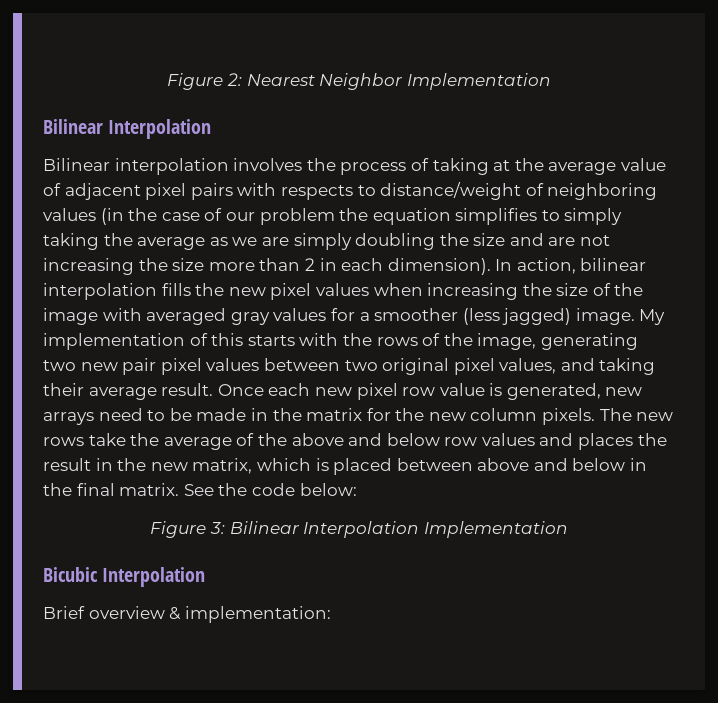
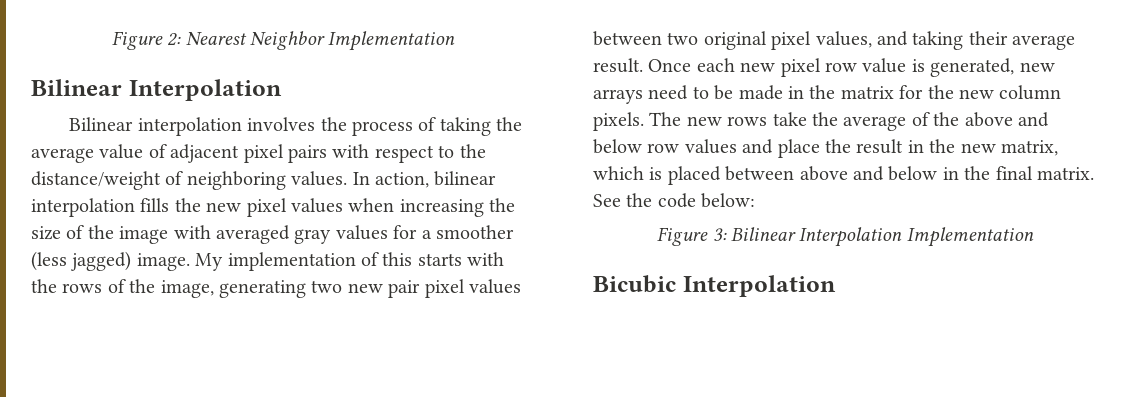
[493,160,511,171] at -> (491, 126) none
[280,182,658,200] [43,208,623,225] [43,233,611,250] [43,258,491,275] respects to distance/weight of neighboring values (in the case of our problem the equation simplifies to simply taking the average as we are simply doubling the size and are not increasing the size more than 2 in each dimension). -> [374,144,486,163] [31,171,348,190] respect to the distance/weight of neighboring values.
[578,433,634,450] places -> [777,139,820,158] place
[43,606,331,623] // Brief overview & implementation: -> (836, 286) none

